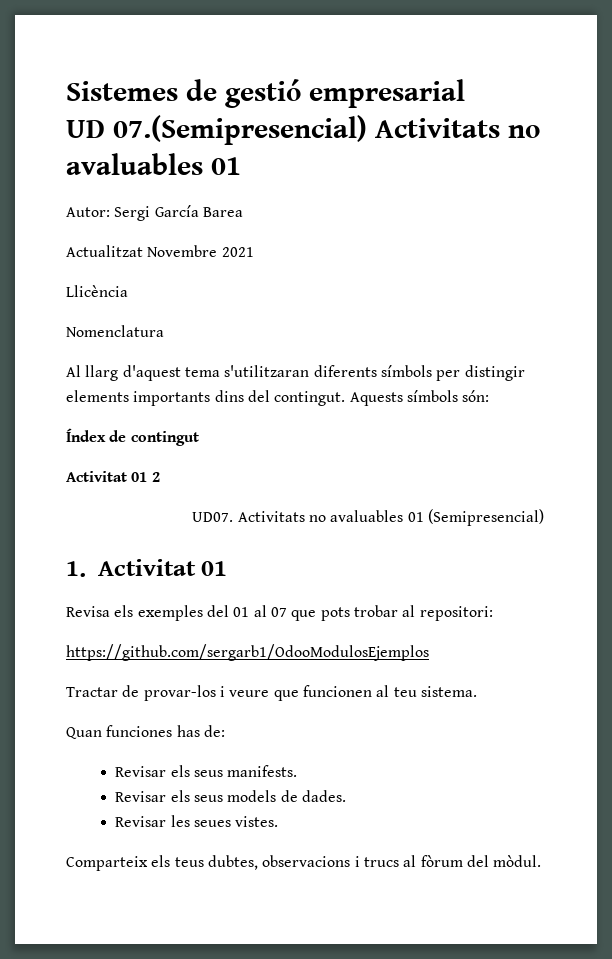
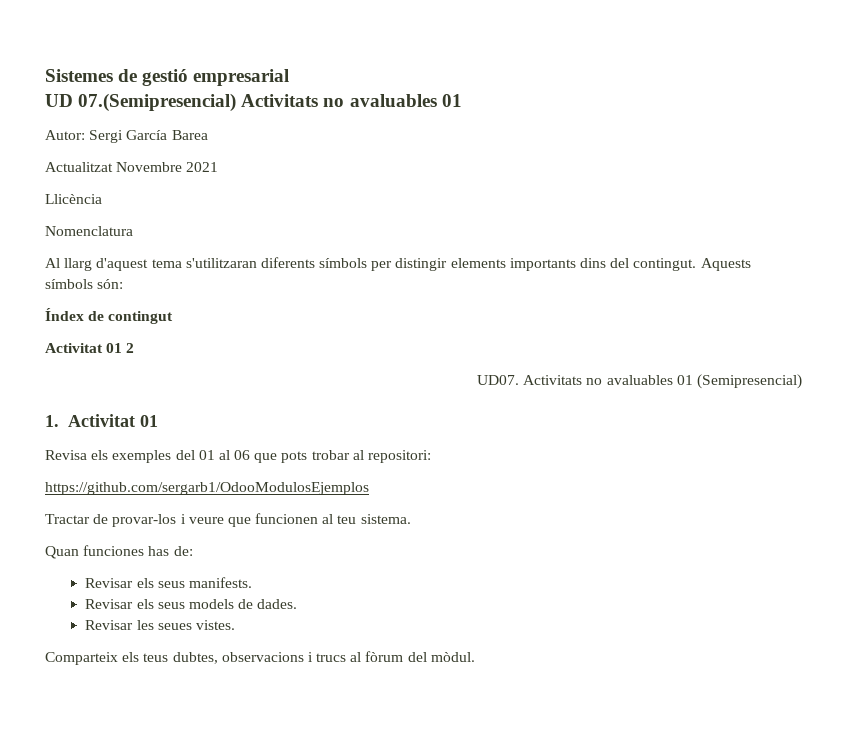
[270,607,287,617] 07 -> [234,450,251,460] 06

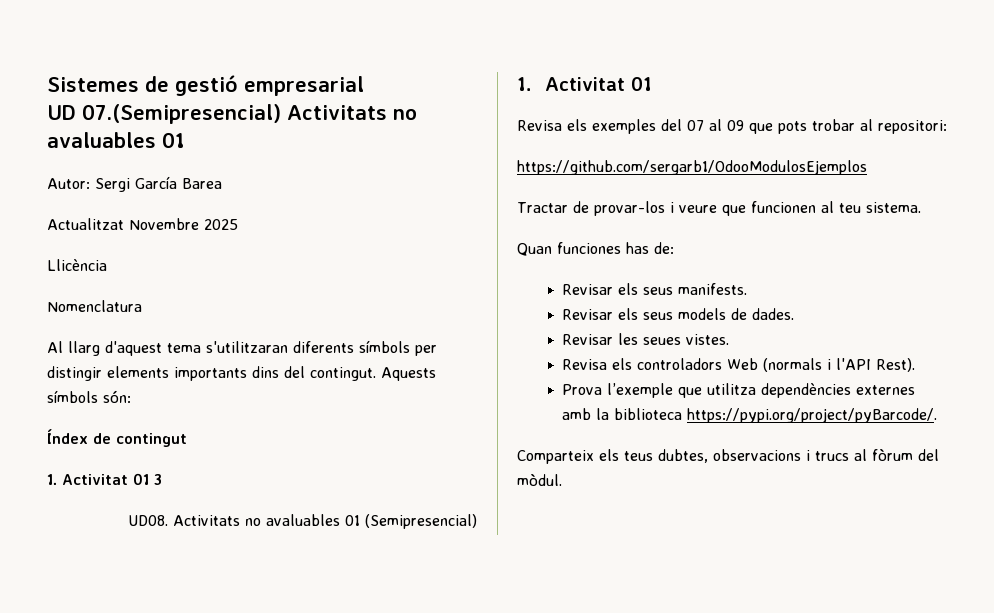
[186,162,219,172] 2021 -> [204,219,238,230] 2025
[45,343,135,353] [477,375,520,385] Activitat 01 2 // UD07. -> [47,473,162,485] [128,515,168,526] 1. Activitat 01 3 // UD08.
[198,450,251,460] 01 al 06 -> [687,119,744,131] 07 al 09
(235, 625) none -> [562,358,916,372] [562,383,916,398] [562,408,938,423] // Revisa els controladors Web (normals i l'API Rest). // Prova l’exemple que utilitza dependències externes amb la biblioteca https://pypi.org/project/pyBarcode/.

